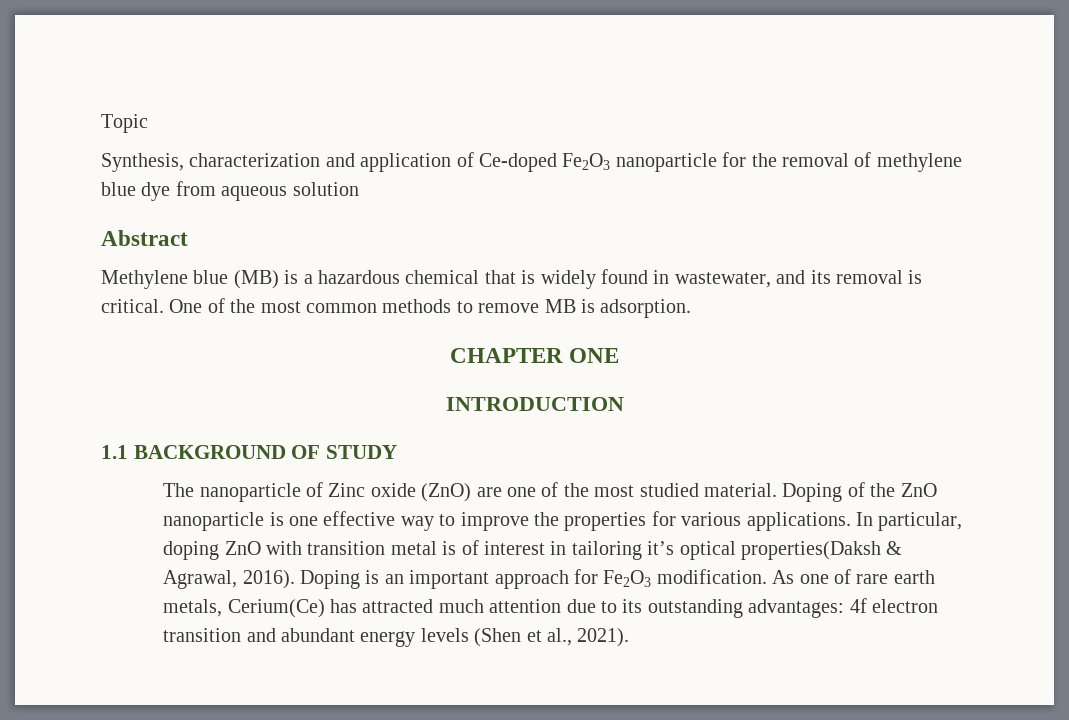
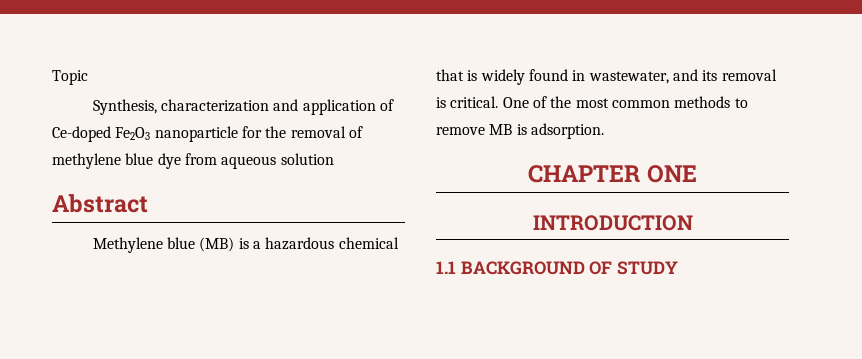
[163,482,937,502] [163,511,963,531] [163,540,903,560] [163,569,935,589] [163,598,939,618] [163,628,630,647] // The nanoparticle of Zinc oxide (ZnO) are one of the most studied material. Doping of the ZnO nanoparticle is one effective way to improve the properties for various applications. In particular, doping ZnO with transition metal is of interest in tailoring it’s optical properties(Daksh & Agrawal, 2016). Doping is an important approach for Fe2O3 modification. As one of rare earth metals, Cerium(Ce) has attracted much attention due to its outstanding advantages: 4f electron transition and abundant energy levels (Shen et al., 2021). -> (679, 268) none

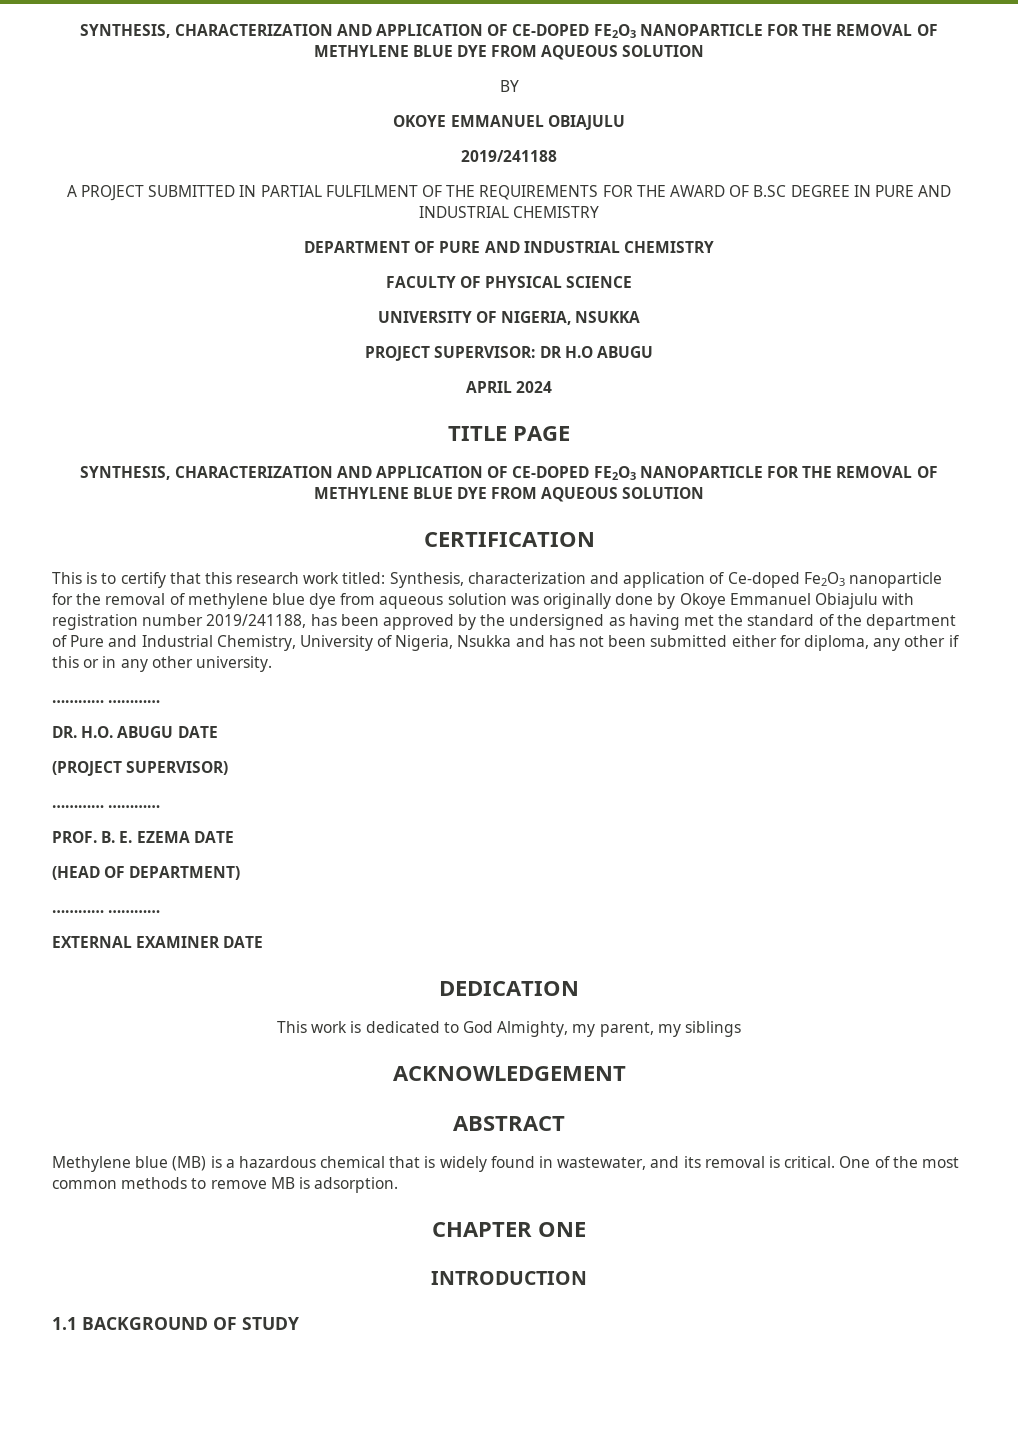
[52,70,88,85] Topic // -> [80,24,938,38] [313,45,705,60] [499,80,519,92] [393,115,625,130] [461,150,557,162] [66,185,952,201] [418,206,600,218] [304,241,714,253] [385,276,633,288] [377,311,641,325] [365,346,653,361] [465,381,553,393] [448,426,570,441] [80,466,938,480] [313,487,705,502] [423,532,595,547] [52,572,386,588] SYNTHESIS, CHARACTERIZATION AND APPLICATION OF CE-DOPED FE2O3 NANOPARTICLE FOR THE REMOVAL OF METHYLENE BLUE DYE FROM AQUEOUS SOLUTION // BY // OKOYE EMMANUEL OBIAJULU // 2019/241188 // A PROJECT SUBMITTED IN PARTIAL FULFILMENT OF THE REQUIREMENTS FOR THE AWARD OF B.SC DEGREE IN PURE AND INDUSTRIAL CHEMISTRY // DEPARTMENT OF PURE AND INDUSTRIAL CHEMISTRY // FACULTY OF PHYSICAL SCIENCE // UNIVERSITY OF NIGERIA, NSUKKA // PROJECT SUPERVISOR: DR H.O ABUGU // APRIL 2024 // TITLE PAGE // SYNTHESIS, CHARACTERIZATION AND APPLICATION OF CE-DOPED FE2O3 NANOPARTICLE FOR THE REMOVAL OF METHYLENE BLUE DYE FROM AQUEOUS SOLUTION // CERTIFICATION // This is to certify that this research work titled:
[52,194,148,213] // Abstract -> [510,593,915,609] [52,614,956,630] [52,635,959,651] [52,656,272,672] [52,700,161,703] [52,726,218,738] [52,761,229,776] [52,805,161,808] [52,831,234,843] [52,866,241,880] [52,910,161,913] [52,936,264,948] [439,981,579,996] [277,1021,741,1037] [392,1066,626,1081] [453,1116,565,1131] was originally done by Okoye Emmanuel Obiajulu with registration number 2019/241188, has been approved by the undersigned as having met the standard of the department of Pure and Industrial Chemistry, University of Nigeria, Nsukka and has not been submitted either for diploma, any other if this or in any other university. // ………… ………… // DR. H.O. ABUGU DATE // (PROJECT SUPERVISOR) // ………… ………… // PROF. B. E. EZEMA DATE // (HEAD OF DEPARTMENT) // ………… ………… // EXTERNAL EXAMINER DATE // DEDICATION // This work is dedicated to God Almighty, my parent, my siblings // ACKNOWLEDGEMENT // ABSTRACT

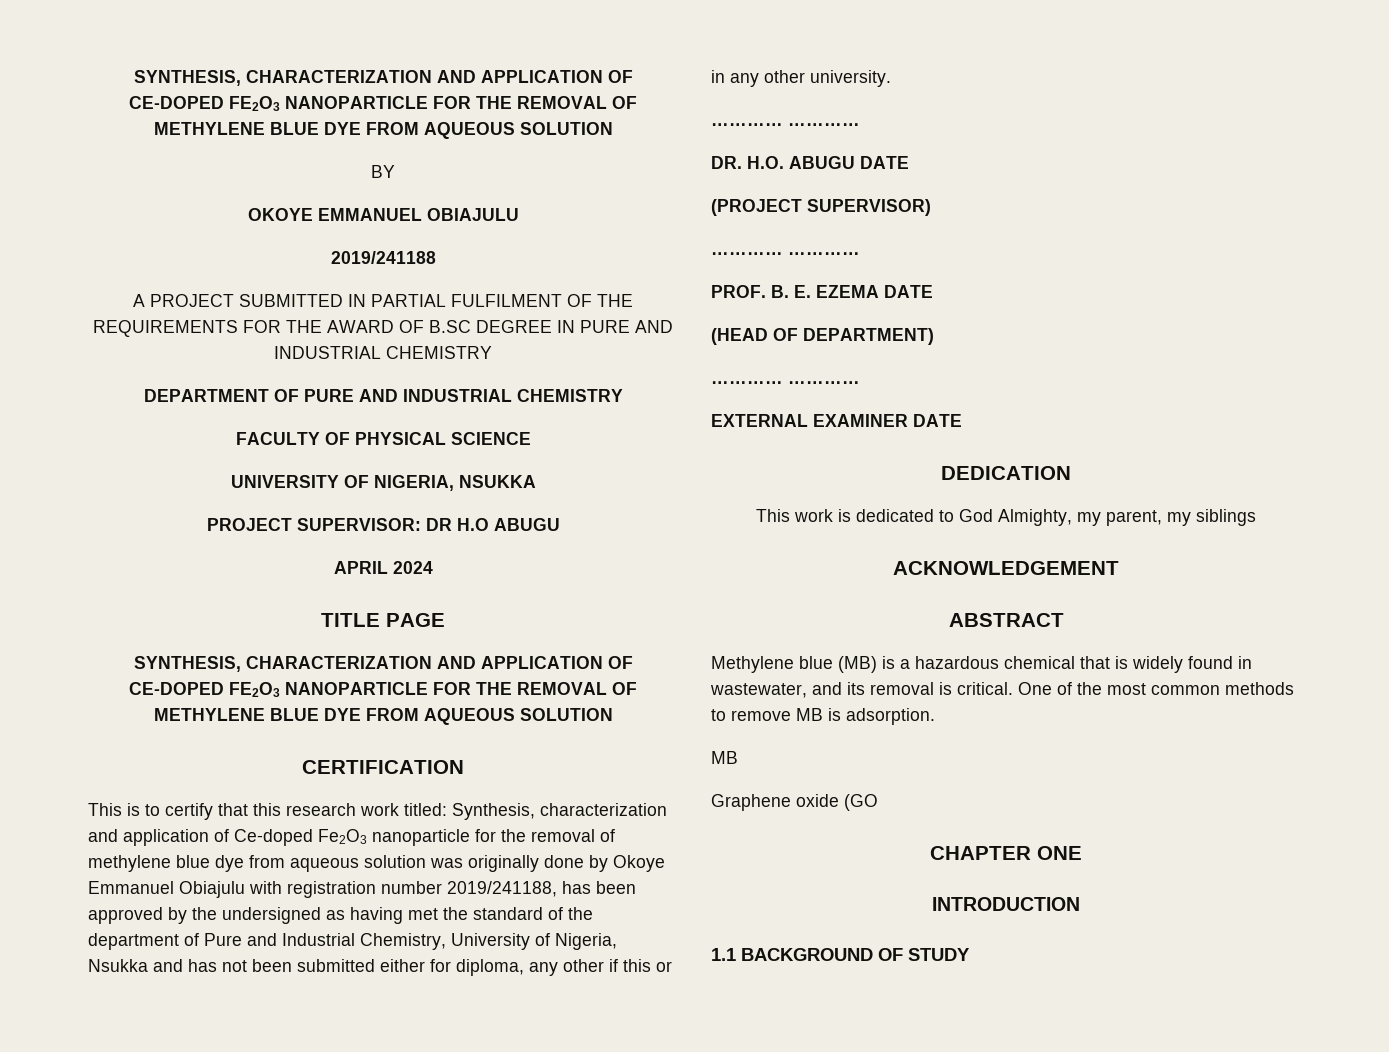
(399, 1185) none -> [711,751,738,764] [711,794,878,811] // MB // Graphene oxide (GO

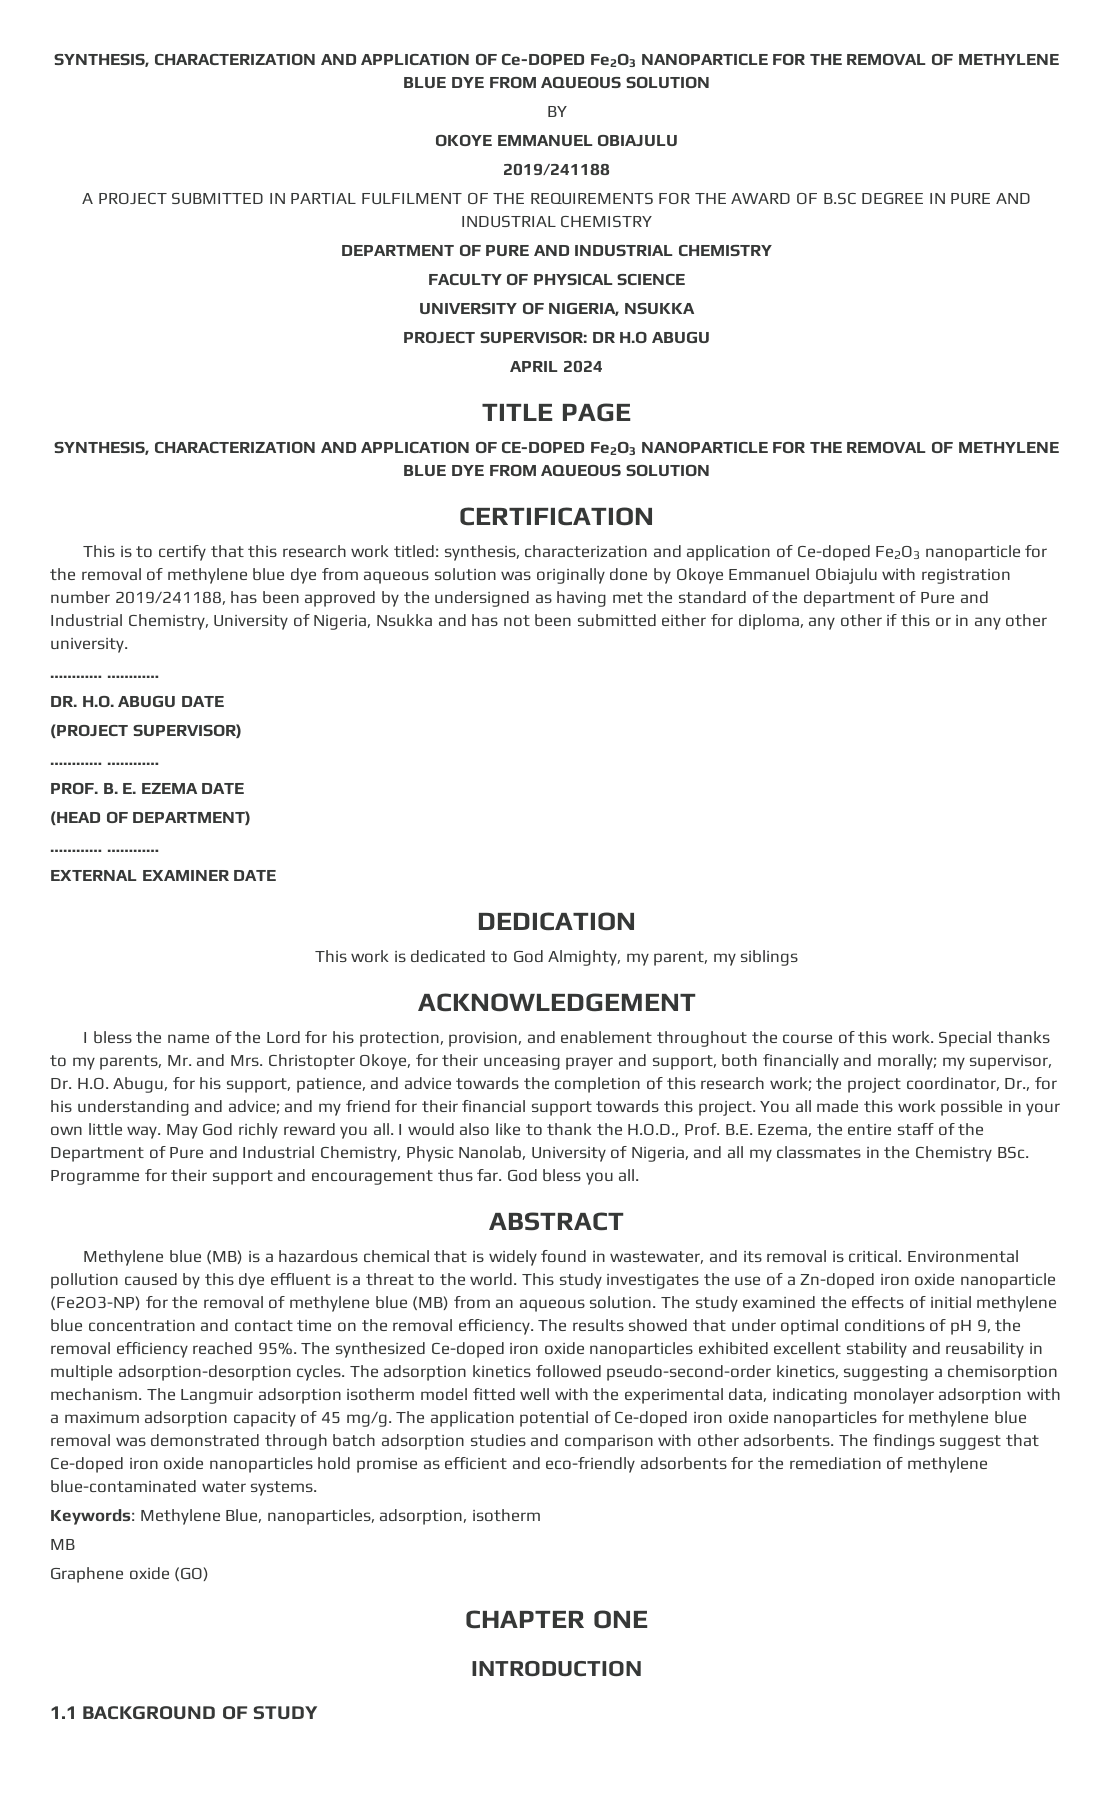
[133,70,633,86] [129,96,280,111] SYNTHESIS, CHARACTERIZATION AND APPLICATION OF CE-DOPED FE2O3 -> [54,53,636,68] SYNTHESIS, CHARACTERIZATION AND APPLICATION OF Ce-DOPED Fe2O3
[229,682,280,697] FE2O3 -> [589,441,636,456] Fe2O3
[452,803,535,820] Synthesis, -> [443,545,520,561] synthesis,
(1119, 568) none -> [83,1030,1051,1047] [50,1053,1053,1070] [50,1076,1057,1093] [50,1099,1061,1116] [50,1122,985,1139] [50,1145,1029,1162] [50,1168,640,1185] // I bless the name of the Lord for his protection, provision, and enablement throughout the course of this work. Special thanks to my parents, Mr. and Mrs. Christopter Okoye, for their unceasing prayer and support, both financially and morally; my supervisor, Dr. H.O. Abugu, for his support, patience, and advice towards the completion of this research work; the project coordinator, Dr., for his understanding and advice; and my friend for their financial support towards this project. You all made this work possible in your own little way. May God richly reward you all. I would also like to thank the H.O.D., Prof. B.E. Ezema, the entire staff of the Department of Pure and Industrial Chemistry, Physic Nanolab, University of Nigeria, and all my classmates in the Chemistry BSc. Programme for their support and encouragement thus far. God bless you all.
[1018,682,1294,695] [711,708,935,725] One of the most common methods to remove MB is adsorption. -> [906,1250,1019,1263] [50,1272,1056,1289] [50,1295,1058,1312] [50,1318,1022,1335] [50,1341,1043,1358] [50,1364,1059,1381] [50,1387,1061,1404] [50,1410,1028,1427] [50,1433,1039,1450] [50,1456,988,1473] [50,1480,318,1496] [50,1509,541,1525] Environmental pollution caused by this dye effluent is a threat to the world. This study investigates the use of a Zn-doped iron oxide nanoparticle (Fe2O3-NP) for the removal of methylene blue (MB) from an aqueous solution. The study examined the effects of initial methylene blue concentration and contact time on the removal efficiency. The results showed that under optimal conditions of pH 9, the removal efficiency reached 95%. The synthesized Ce-doped iron oxide nanoparticles exhibited excellent stability and reusability in multiple adsorption-desorption cycles. The adsorption kinetics followed pseudo-second-order kinetics, suggesting a chemisorption mechanism. The Langmuir adsorption isotherm model fitted well with the experimental data, indicating monolayer adsorption with a maximum adsorption capacity of 45 mg/g. The application potential of Ce-doped iron oxide nanoparticles for methylene blue removal was demonstrated through batch adsorption studies and comparison with other adsorbents. The findings suggest that Ce-doped iron oxide nanoparticles hold promise as efficient and eco-friendly adsorbents for the remediation of methylene blue-contaminated water systems. // Keywords: Methylene Blue, nanoparticles, adsorption, isotherm
[844,794,878,811] (GO -> [174,1567,210,1582] (GO)

